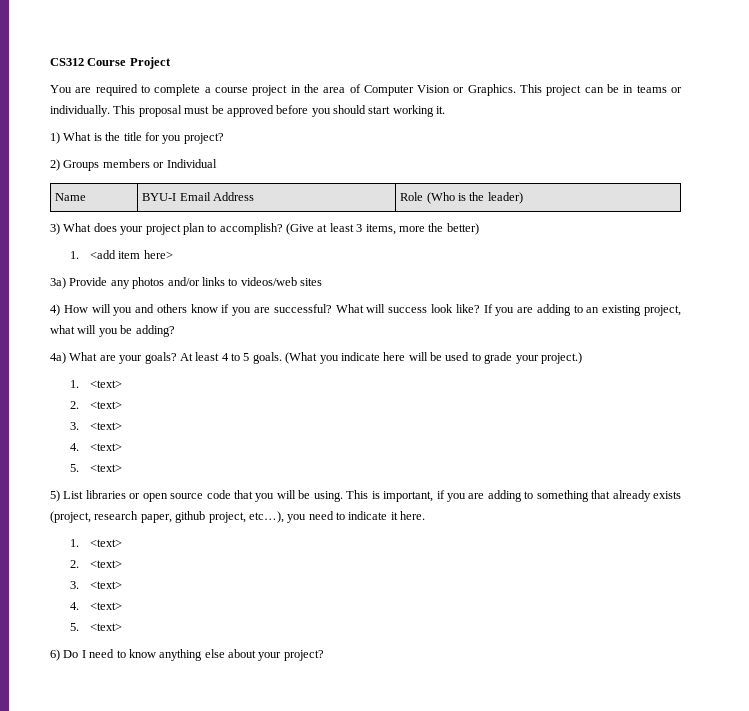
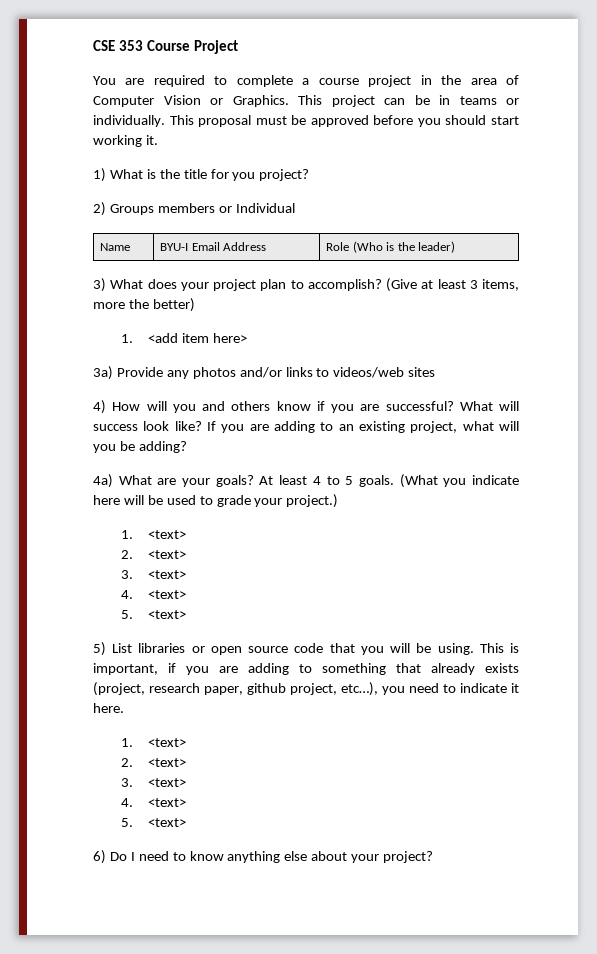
[50,58,84,66] CS312 -> [93,40,143,51] CSE 353

